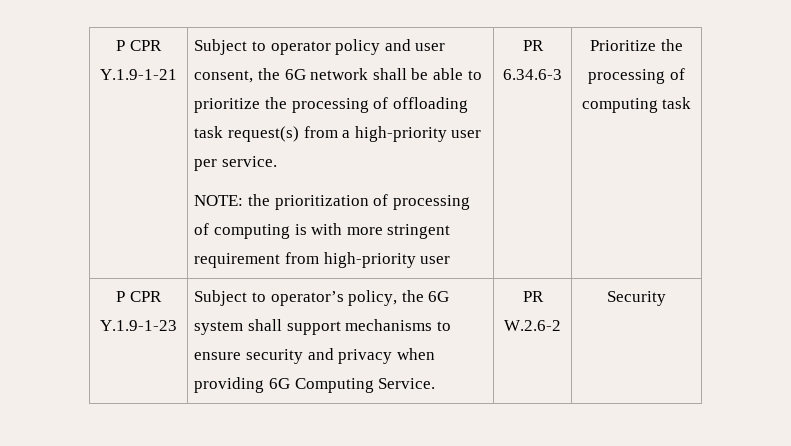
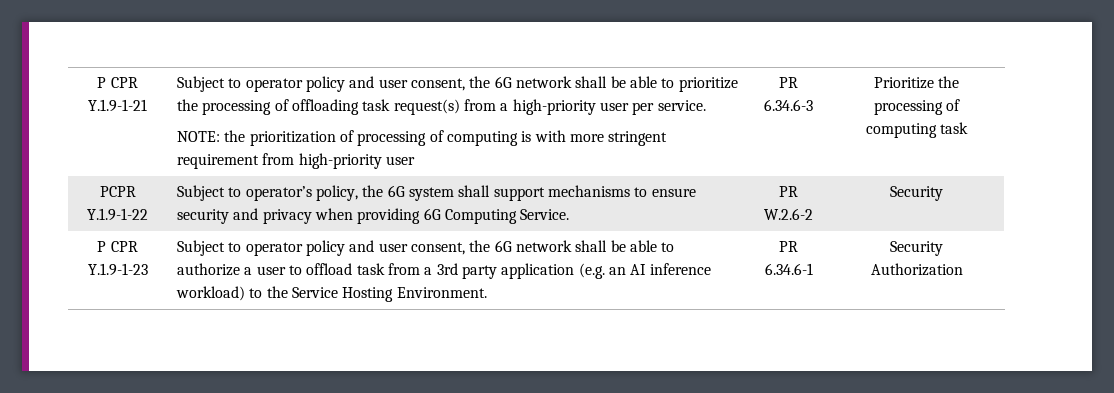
[116,291,162,302] [100,320,177,331] P CPR Y.1.9-1-23 -> [99,186,136,197] [87,208,148,221] PCPR Y.1.9-1-22
(666, 298) none -> [97,241,138,252] [87,263,148,276] [177,240,675,256] [177,263,711,279] [176,286,487,302] [779,241,798,252] [764,263,813,275] [890,241,943,256] [870,263,963,276] // P CPR Y.1.9-1-23 | Subject to operator policy and user consent, the 6G network shall be able to authorize a user to offload task from a 3rd party application (e.g. an AI inference workload) to the Service Hosting Environment. | PR 6.34.6-1 | Security // Authorization

